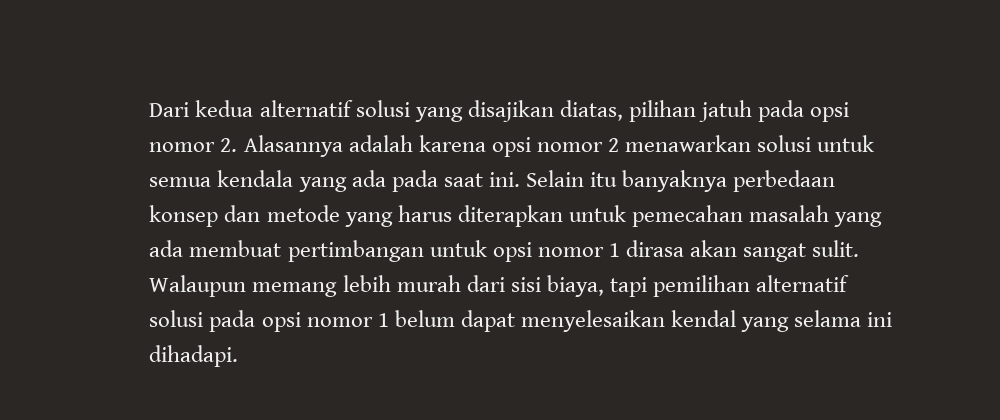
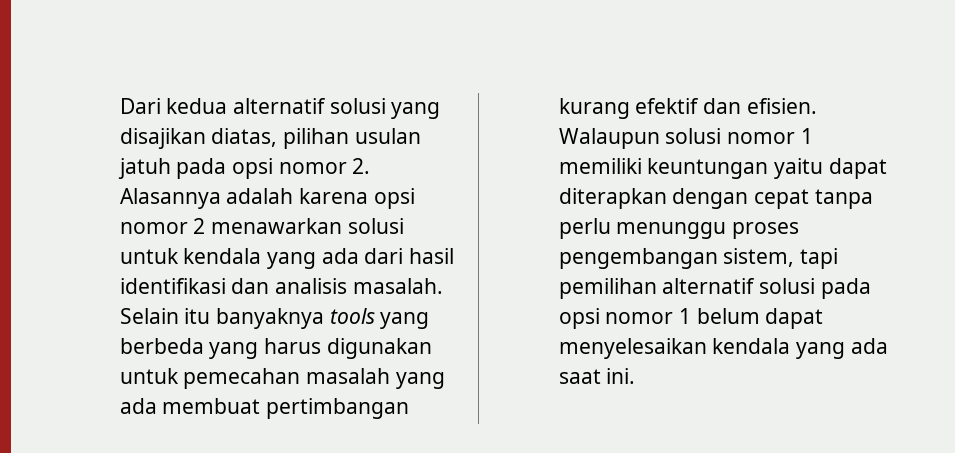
(696, 111) none -> [354,128,421,144] usulan
[149,170,836,192] [149,205,340,227] semua kendala yang ada pada saat ini. Selain itu banyaknya perbedaan konsep dan metode -> [183,248,455,269] [119,278,443,294] [119,308,430,329] [119,338,204,354] kendala yang ada dari hasil identifikasi dan analisis masalah. Selain itu banyaknya tools yang berbeda
[457,205,563,227] diterapkan -> [326,338,432,359] digunakan
[429,240,860,262] [149,275,604,297] untuk opsi nomor 1 dirasa akan sangat sulit. Walaupun memang lebih murah dari sisi biaya, -> [558,98,817,119] [558,128,813,149] [558,158,887,179] [558,188,873,209] [558,218,800,239] [558,248,795,269] kurang efektif dan efisien. Walaupun solusi nomor 1 memiliki keuntungan yaitu dapat diterapkan dengan cepat tanpa perlu menunggu proses pengembangan sistem,
[670,310,893,332] [149,345,239,367] kendal yang selama ini dihadapi. -> [712,338,888,359] [558,368,636,384] kendala yang ada saat ini.

